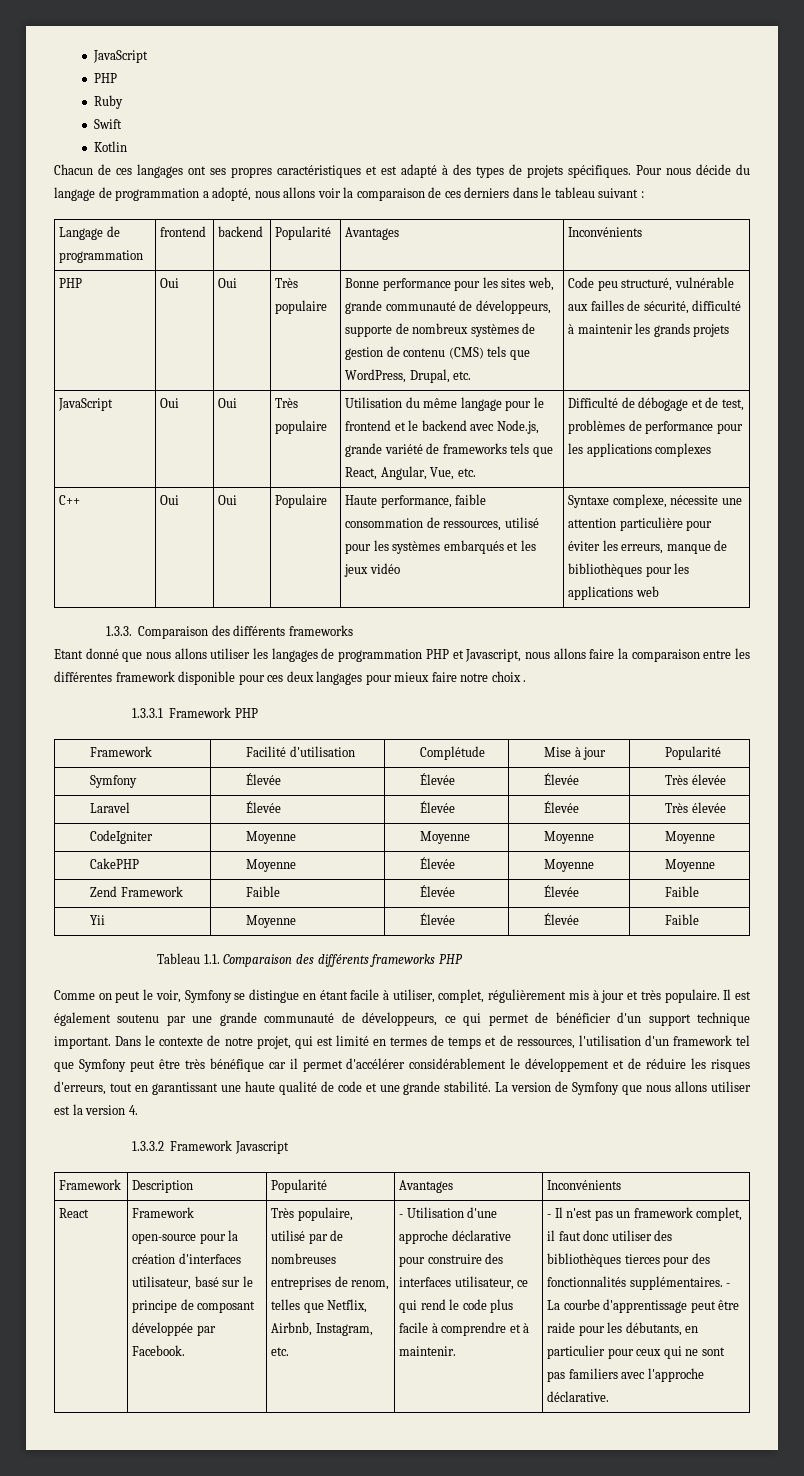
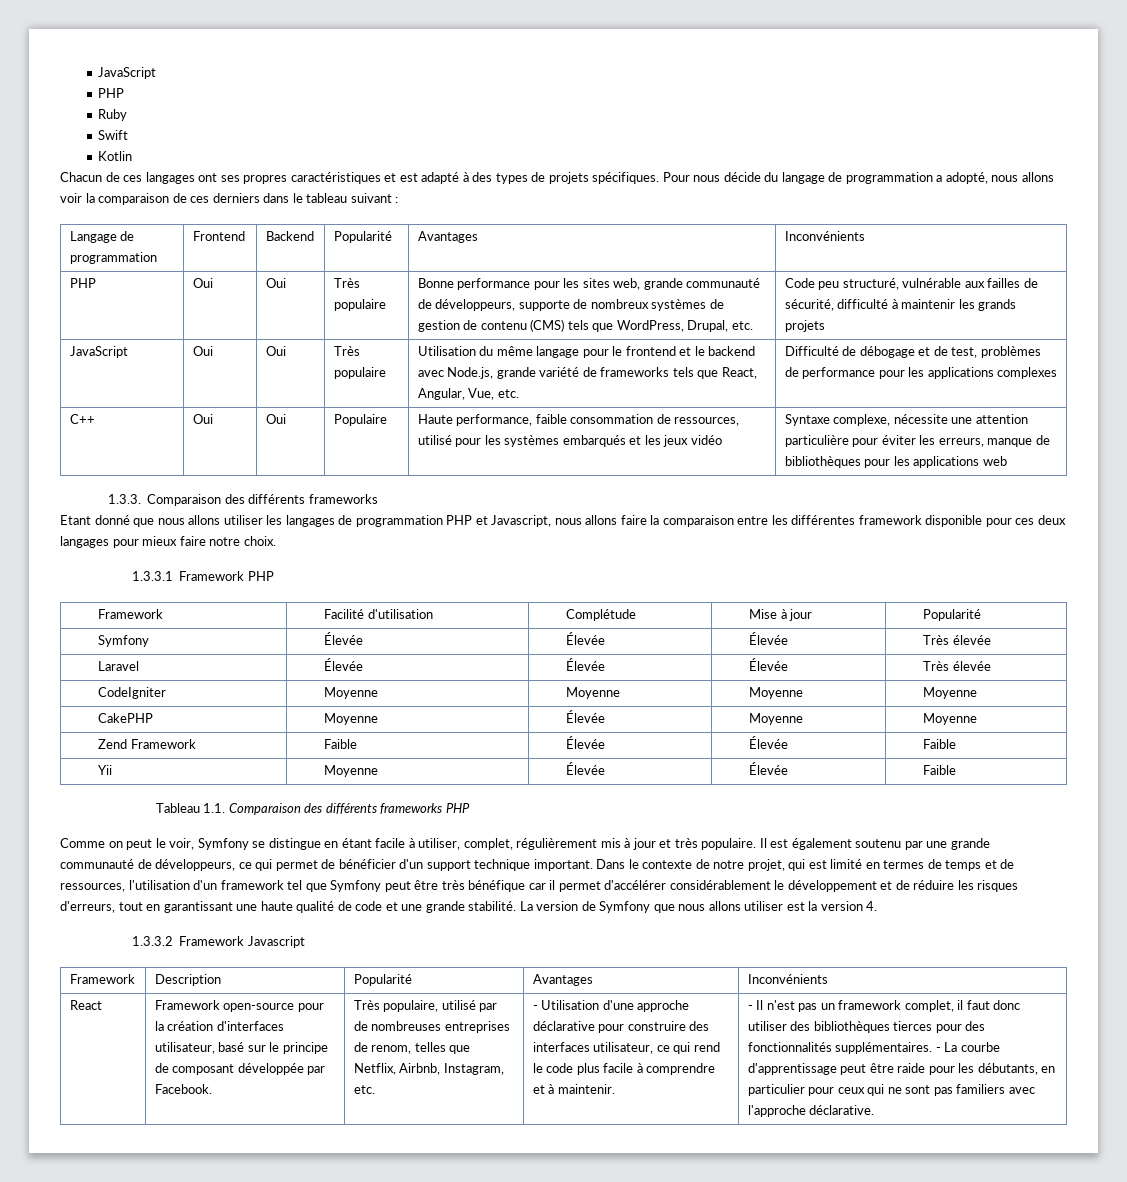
[160,226,207,237] [218,226,264,237] frontend | backend -> [192,231,245,241] [265,231,314,241] Frontend | Backend
[491,671,527,682] choix . -> [243,536,276,546] choix.

